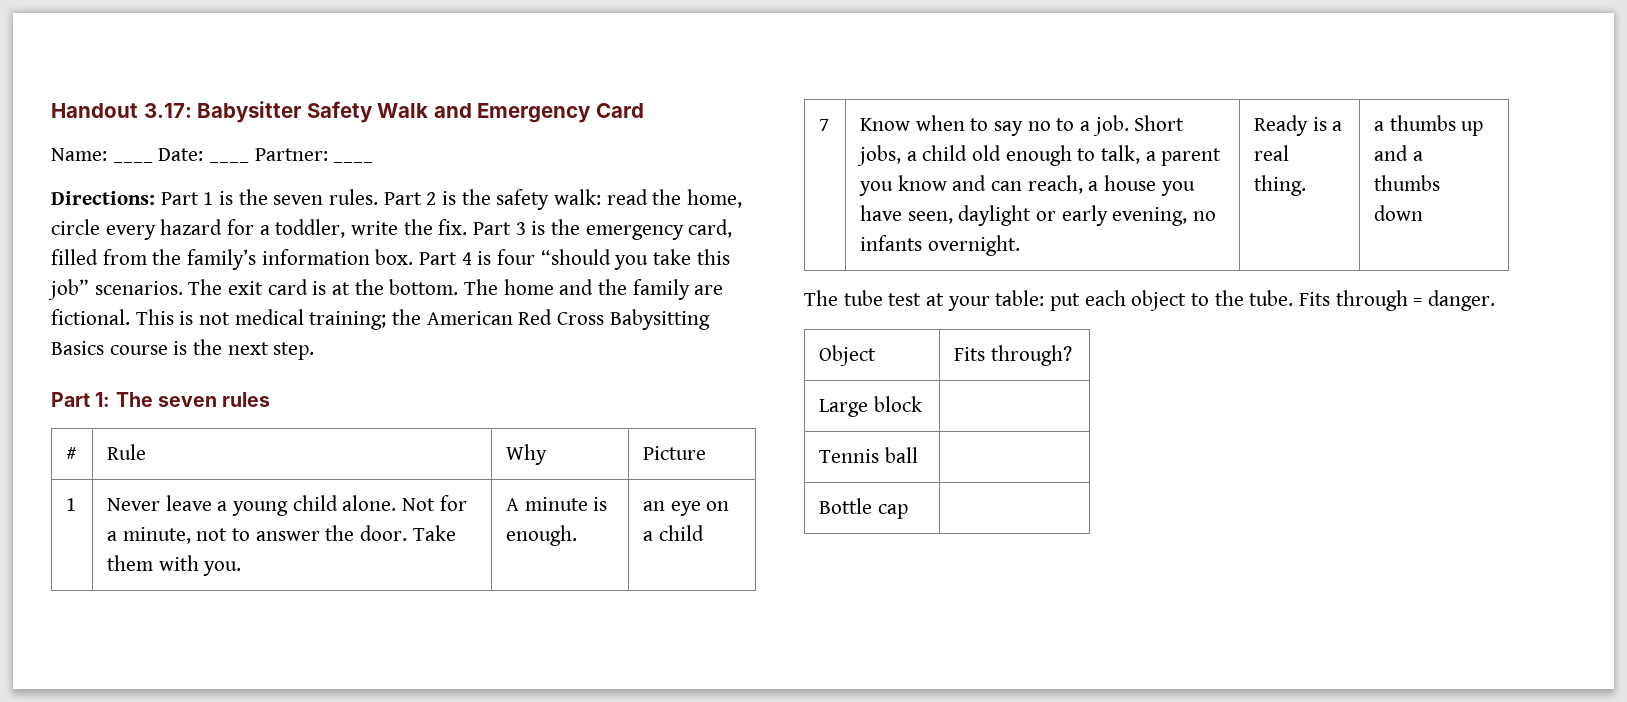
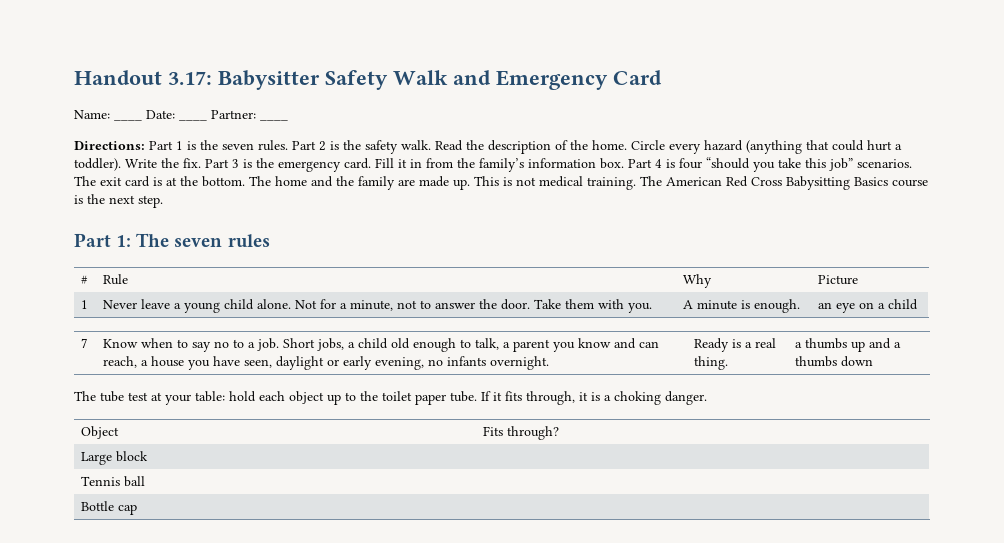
[554,189,743,208] [51,219,399,240] walk: read the home, circle every hazard for a toddler, write -> [401,140,902,154] [74,158,157,171] walk. Read the description of the home. Circle every hazard (anything that could hurt a toddler). Write
[688,219,733,238] [51,249,98,265] card, filled -> [344,158,422,169] card. Fill it in
[51,309,130,325] fictional. -> [419,176,470,190] made up.
[309,309,422,330] training; the -> [587,176,662,190] training. The
[1050,293,1081,311] put -> [229,391,256,402] hold
(1187, 300) none -> [327,394,341,405] up
[1249,290,1423,311] tube. Fits through = -> [382,391,661,405] toilet paper tube. If it fits through, it is a choking

